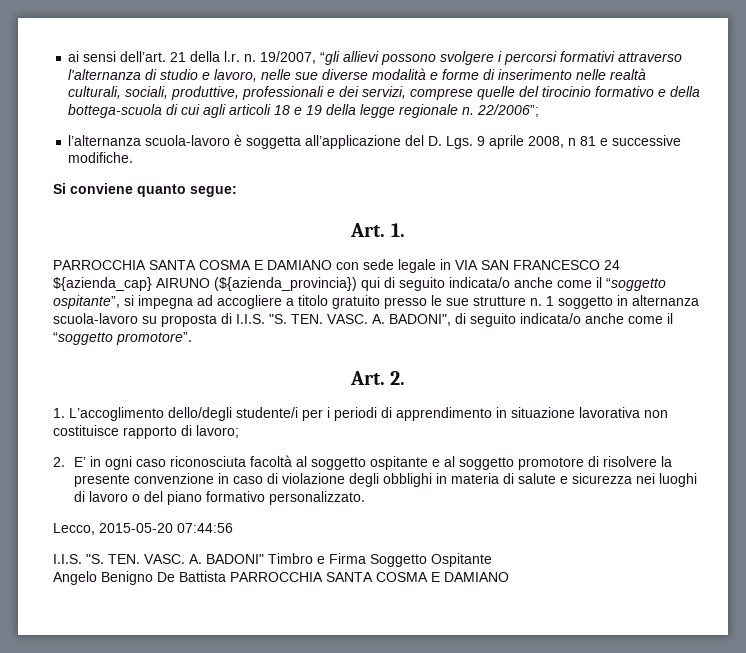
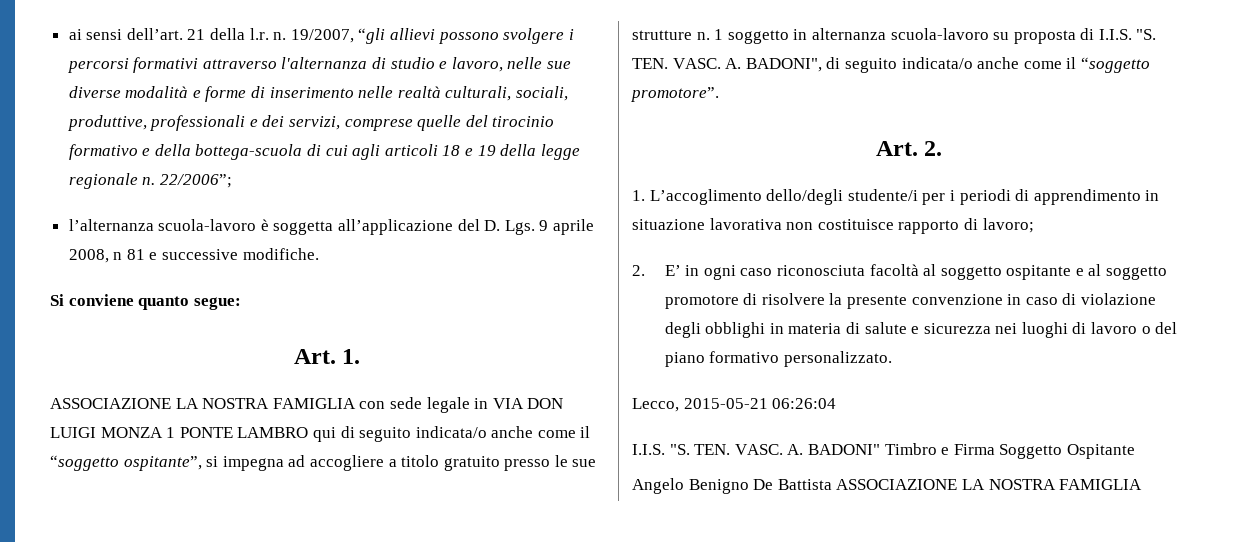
[53,260,332,270] PARROCCHIA SANTA COSMA E DAMIANO -> [50,398,356,409] ASSOCIAZIONE LA NOSTRA FAMIGLIA
[481,260,620,270] [53,277,357,291] SAN FRANCESCO 24 ${azienda_cap} AIRUNO (${azienda_provincia}) -> [527,398,564,409] [50,427,309,438] DON LUIGI MONZA 1 PONTE LAMBRO
[99,523,233,533] 2015-05-20 07:44:56 -> [683,398,837,409] 2015-05-21 06:26:04
[230,572,509,582] PARROCCHIA SANTA COSMA E DAMIANO -> [836,479,1143,490] ASSOCIAZIONE LA NOSTRA FAMIGLIA

